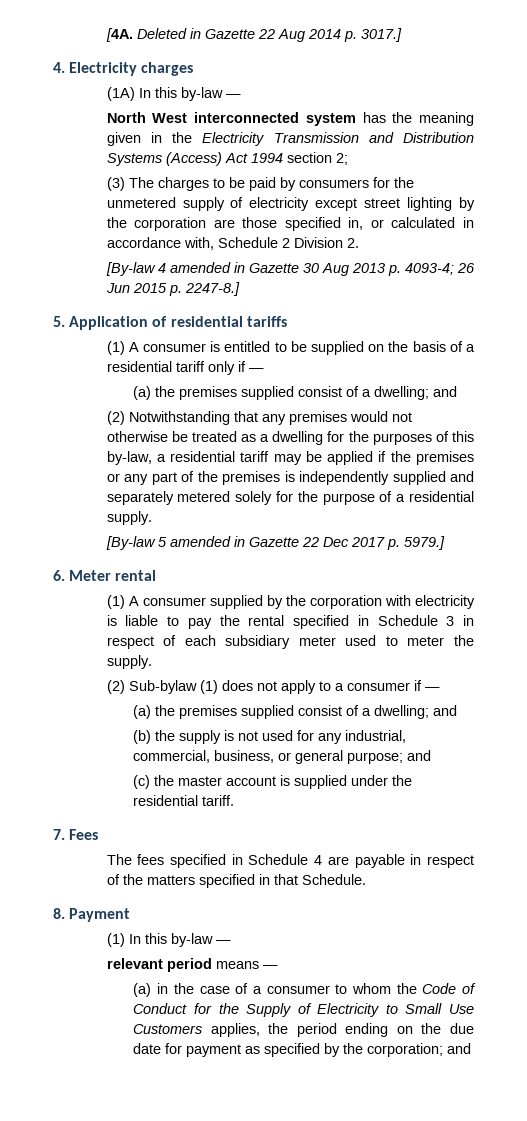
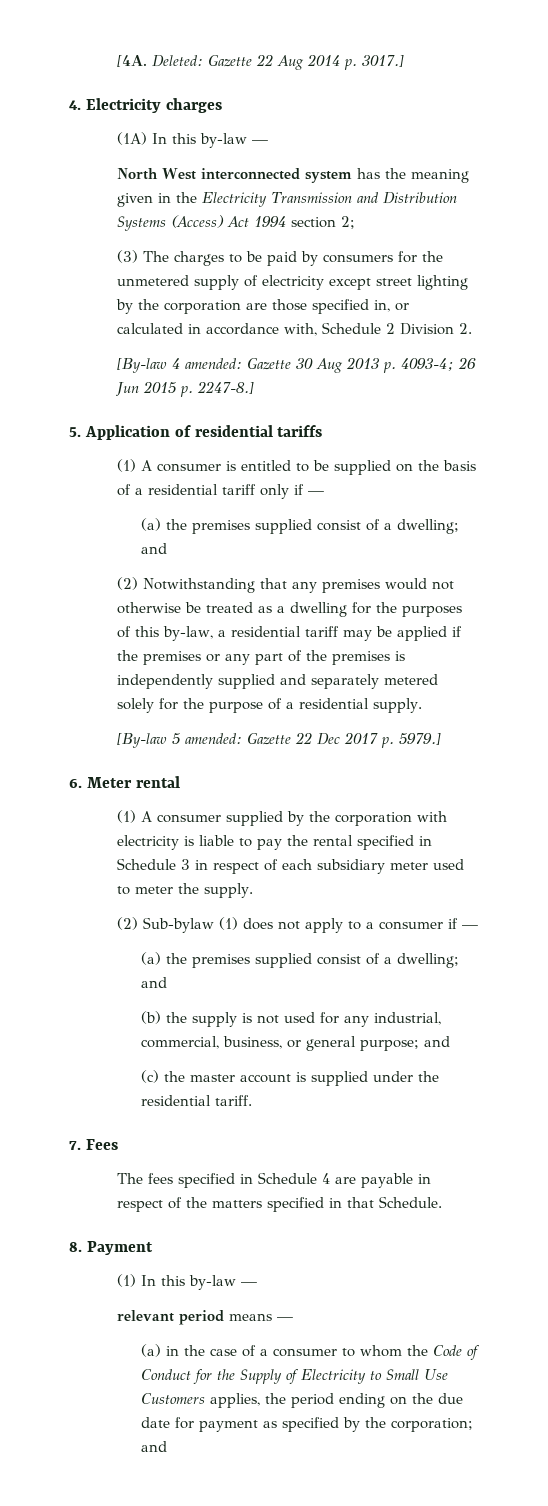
[136,28,201,39] Deleted in -> [152,55,204,67] Deleted:
[169,262,245,273] amended in -> [185,358,243,369] amended:
[169,536,245,547] amended in -> [185,733,243,744] amended:

